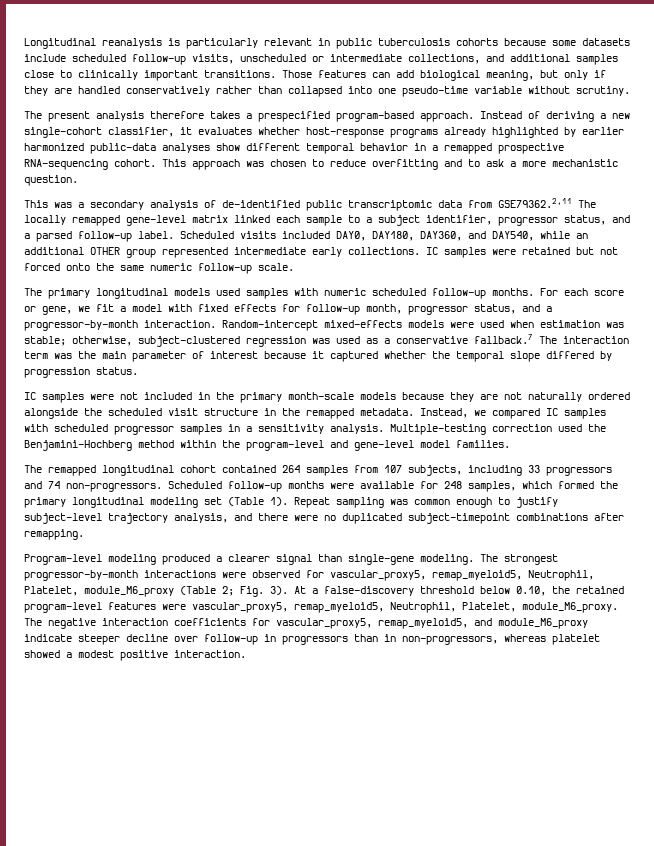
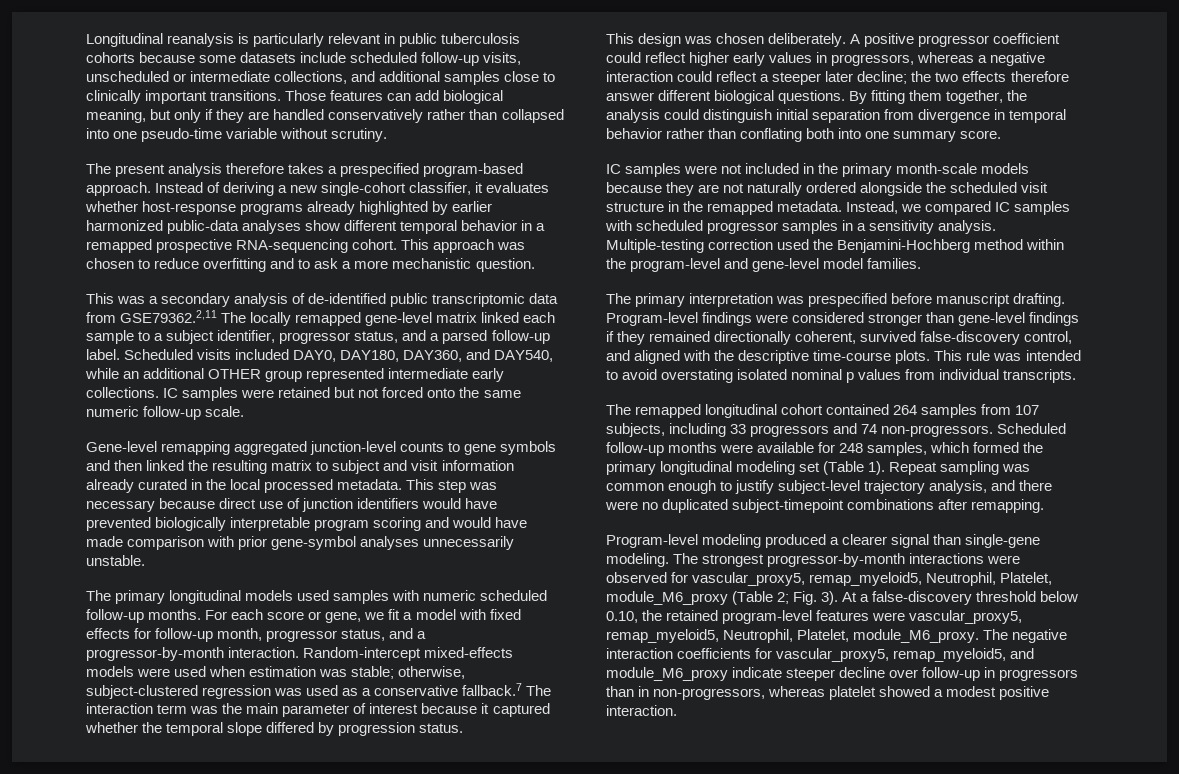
(294, 267) none -> [86,441,557,455] [86,460,514,474] [86,479,498,493] [86,498,498,512] [86,517,528,531] [86,536,515,550] [86,555,145,566] // Gene-level remapping aggregated junction-level counts to gene symbols and then linked the resulting matrix to subject and visit information already curated in the local processed metadata. This step was necessary because direct use of junction identifiers would have prevented biologically interpretable program scoring and would have made comparison with prior gene-symbol analyses unnecessarily unstable.
(138, 371) none -> [606,33,1061,47] [606,52,1046,66] [606,71,1069,85] [606,90,1028,104] [606,109,1067,123] [606,128,1002,142] // This design was chosen deliberately. A positive progressor coefficient could reflect higher early values in progressors, whereas a negative interaction could reflect a steeper later decline; the two effects therefore answer different biological questions. By fitting them together, the analysis could distinguish initial separation from divergence in temporal behavior rather than conflating both into one summary score.
(510, 444) none -> [606,293,1066,307] [606,312,1080,326] [606,331,1073,345] [606,350,1081,364] [606,369,1077,383] // The primary interpretation was prespecified before manuscript drafting. Program-level findings were considered stronger than gene-level findings if they remained directionally coherent, survived false-discovery control, and aligned with the descriptive time-course plots. This rule was intended to avoid overstating isolated nominal p values from individual transcripts.

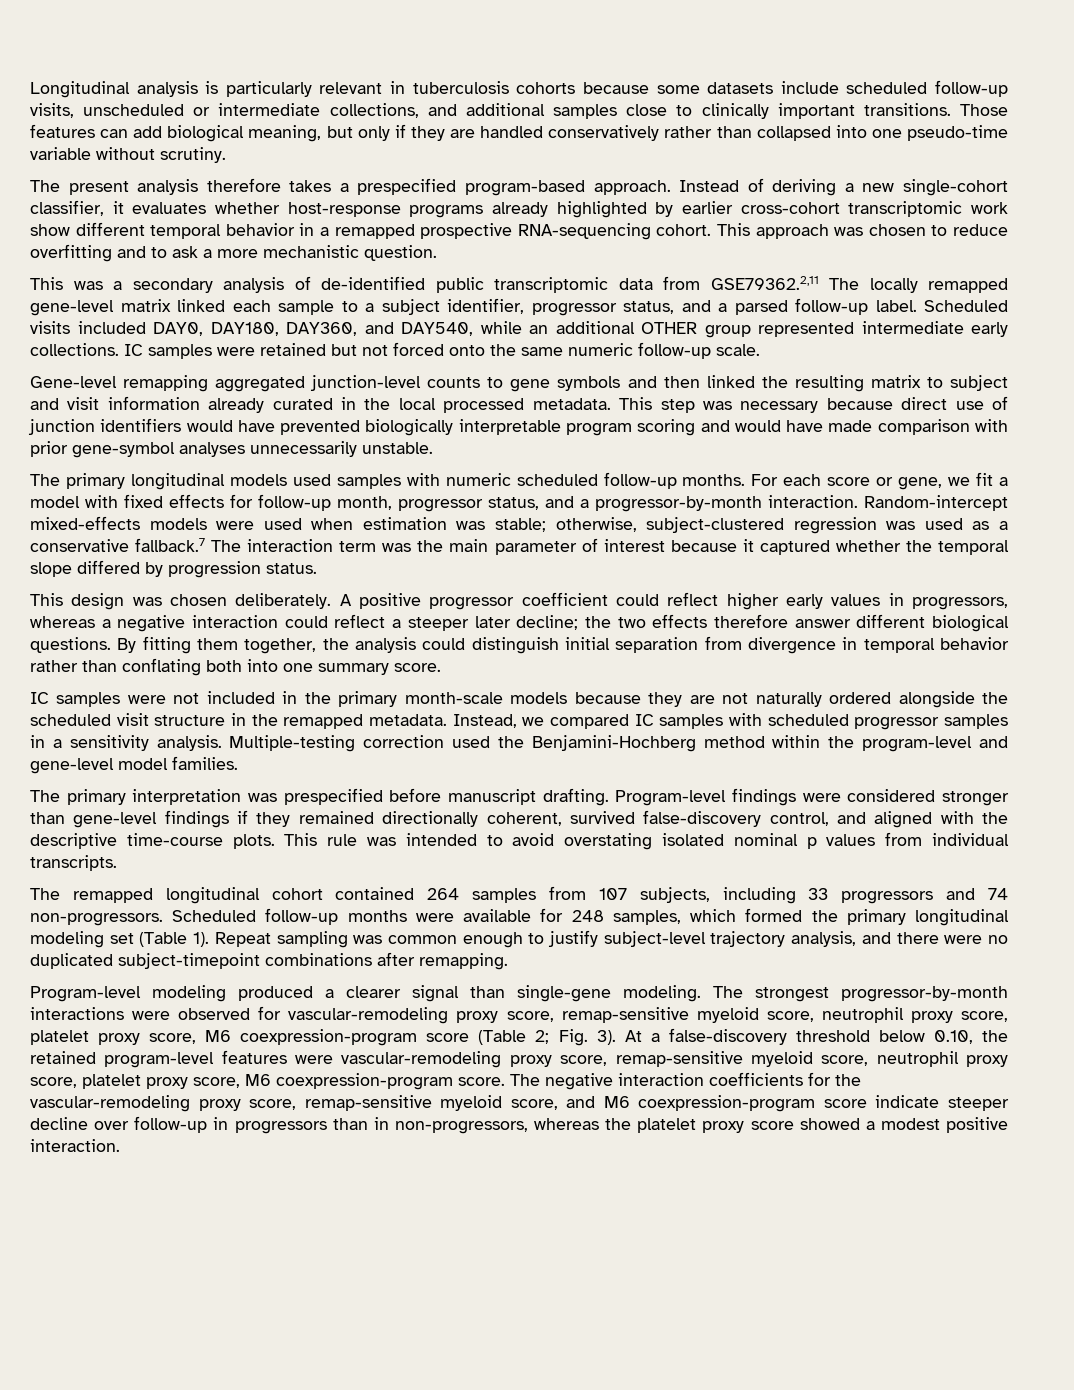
[167,33,235,47] reanalysis -> [136,81,198,97] analysis
[399,33,438,47] public -> (406, 87) none
[86,220,302,234] harmonized public-data analyses -> [740,201,1008,217] cross-cohort transcriptomic work
[692,572,1053,586] [606,591,728,605] vascular_proxy5, remap_myeloid5, Neutrophil, Platelet, module_M6_proxy -> [288,1007,1009,1024] [30,1029,470,1046] vascular-remodeling proxy score, remap-sensitive myeloid score, neutrophil proxy score, platelet proxy score, M6 coexpression-program score
[909,610,1023,624] [606,629,980,643] vascular_proxy5, remap_myeloid5, Neutrophil, Platelet, module_M6_proxy. -> [341,1051,1009,1068] [30,1073,505,1090] vascular-remodeling proxy score, remap-sensitive myeloid score, neutrophil proxy score, platelet proxy score, M6 coexpression-program score.
[776,648,1035,662] [606,667,728,681] vascular_proxy5, remap_myeloid5, and module_M6_proxy -> [835,1074,861,1086] [30,1095,867,1112] the vascular-remodeling proxy score, remap-sensitive myeloid score, and M6 coexpression-program score
[829,686,877,700] platelet -> [605,1118,794,1133] the platelet proxy score

